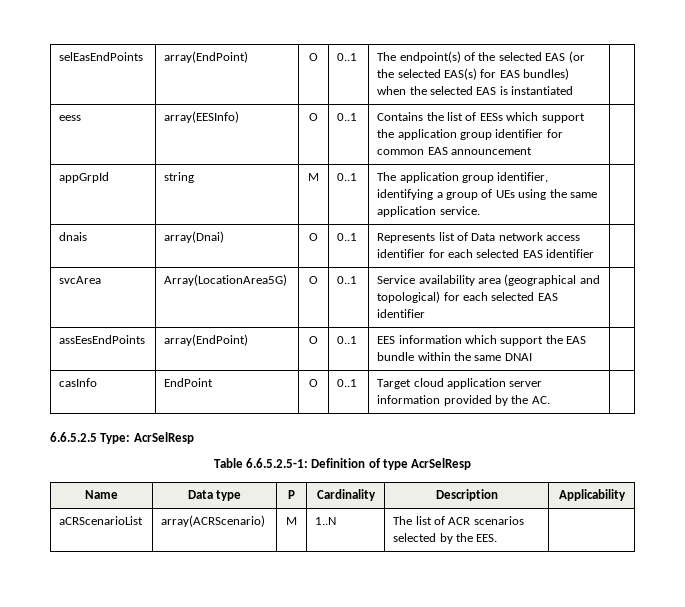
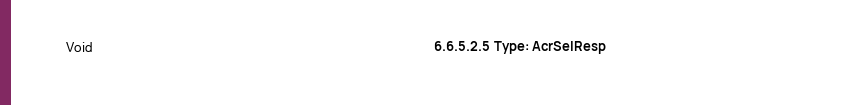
[59,52,144,61] [164,51,249,63] [309,53,318,61] [337,53,358,61] [377,51,585,63] [377,68,570,80] [377,86,574,95] [59,115,82,121] [164,111,240,123] [309,113,318,121] [337,113,358,121] [377,112,585,123] [377,129,563,140] [377,147,533,155] [59,172,110,183] [164,172,195,183] [308,173,319,181] [337,173,358,181] [377,172,549,183] [377,189,597,200] [377,206,480,217] [59,232,88,241] [164,231,225,243] [309,233,318,241] [337,233,358,241] [377,232,581,243] [377,249,595,258] [59,276,102,284] [164,274,288,286] [309,276,318,284] [337,276,358,284] [377,274,600,286] [377,291,558,303] [377,309,426,318] [59,335,146,344] [164,334,249,346] [309,336,318,344] [337,336,358,344] [377,335,587,346] [377,352,532,361] [59,378,98,387] [164,378,214,387] [309,379,318,387] [337,379,358,387] [377,378,543,389] [377,395,550,406] [50,432,194,444] [213,458,472,470] [85,490,118,499] [187,490,242,501] [288,490,295,499] [316,489,376,501] [435,489,498,501] [558,489,626,501] [59,516,144,525] [161,515,266,527] [286,517,297,525] [315,517,337,525] [393,516,524,525] [393,533,498,544] selEasEndPoints | array(EndPoint) | O | 0..1 | The endpoint(s) of the selected EAS (or the selected EAS(s) for EAS bundles) when the selected EAS is instantiated | // eess | array(EESInfo) | O | 0..1 | Contains the list of EESs which support the application group identifier for common EAS announcement | // appGrpId | string | M | 0..1 | The application group identifier, identifying a group of UEs using the same application service. | // dnais | array(Dnai) | O | 0..1 | Represents list of Data network access identifier for each selected EAS identifier | // svcArea | Array(LocationArea5G) | O | 0..1 | Service availability area (geographical and topological) for each selected EAS identifier | // assEesEndPoints | array(EndPoint) | O | 0..1 | EES information which support the EAS bundle within the same DNAI | // casInfo | EndPoint | O | 0..1 | Target cloud application server information provided by the AC. | // 6.6.5.2.5 Type: AcrSelResp // Table 6.6.5.2.5-1: Definition of type AcrSelResp // Name | Data type | P | Cardinality | Description | Applicability // aCRScenarioList | array(ACRScenario) | M | 1..N | The list of ACR scenarios selected by the EES. | -> [66,42,93,52] [434,41,607,54] Void // 6.6.5.2.5 Type: AcrSelResp

